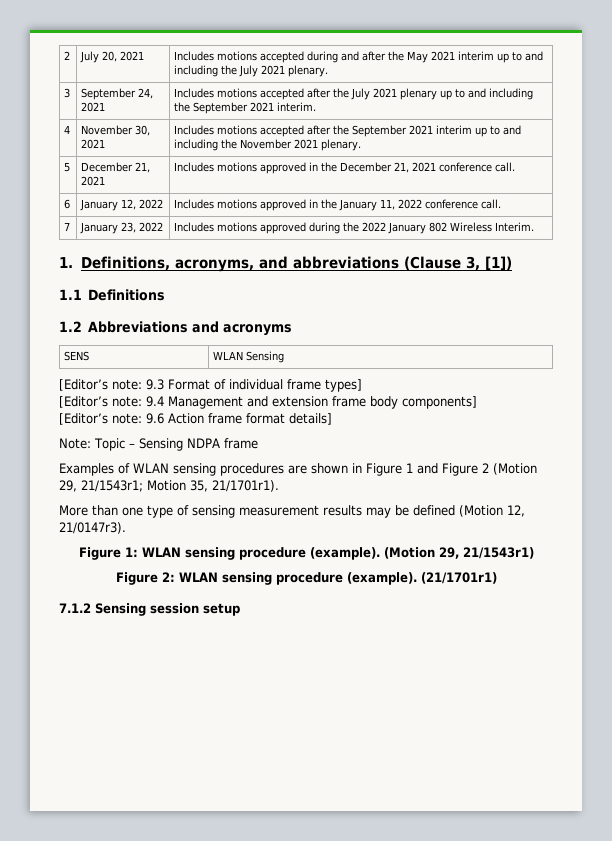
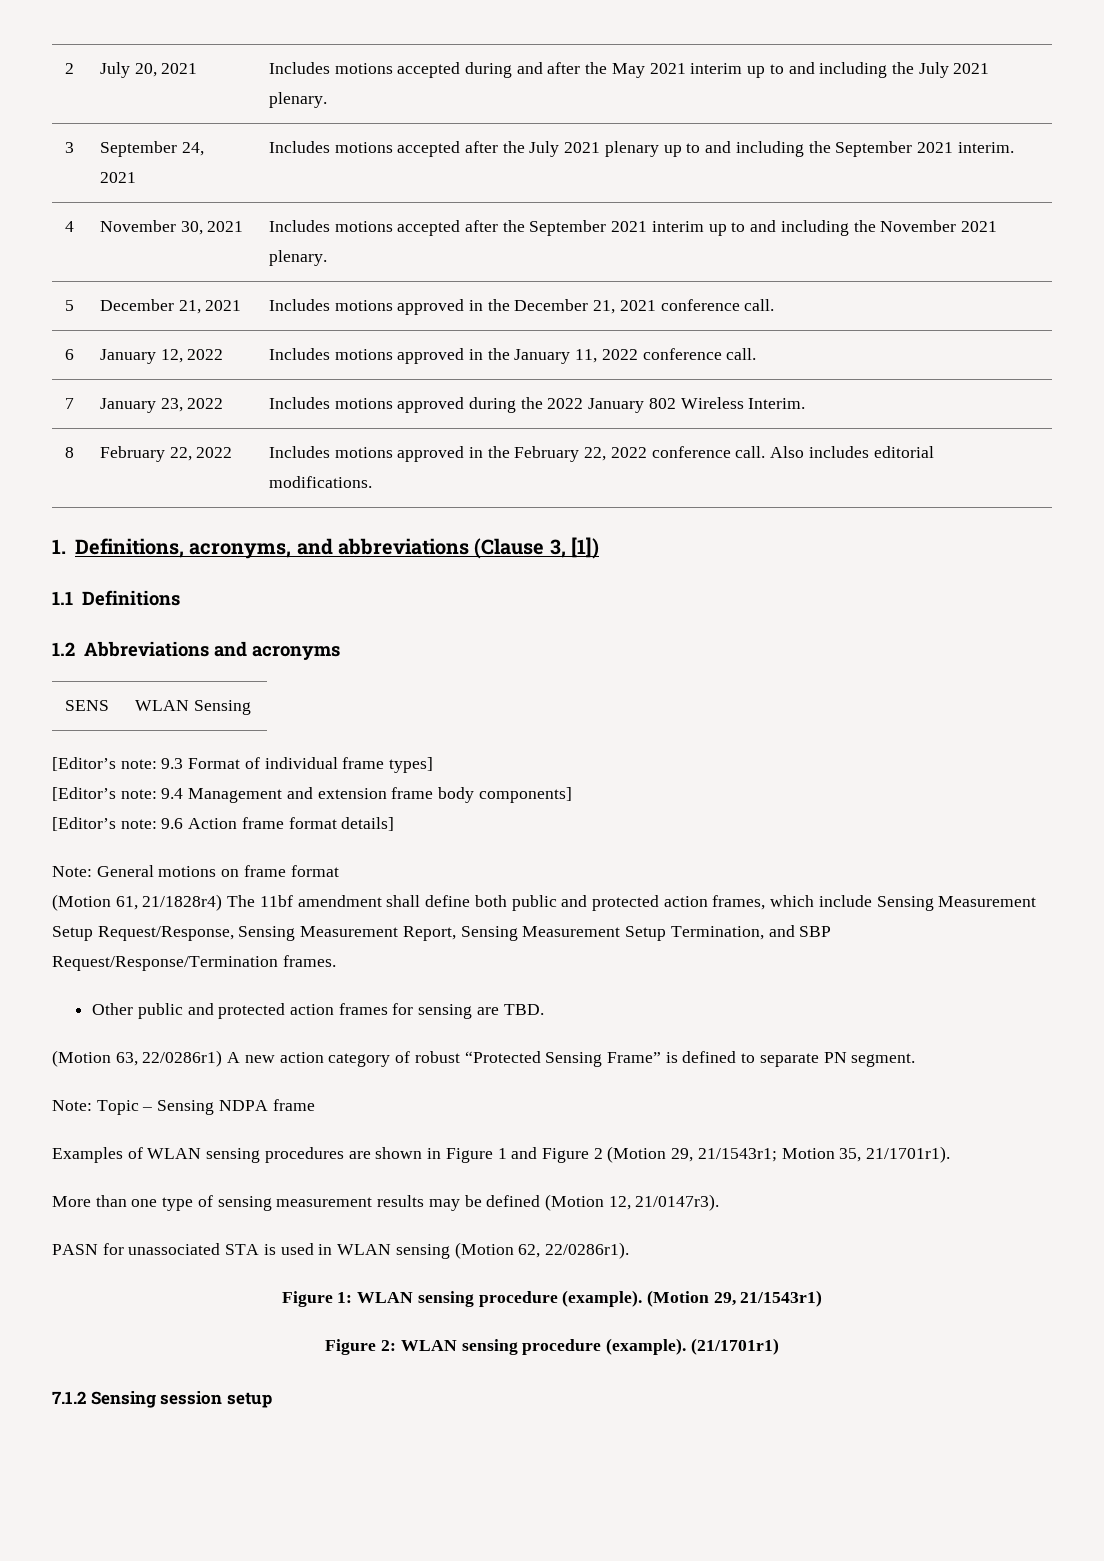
(535, 227) none -> [64,447,74,458] [99,446,233,462] [268,446,934,462] [268,476,372,488] // 8 | February 22, 2022 | Includes motions approved in the February 22, 2022 conference call. Also includes editorial modifications.
(332, 419) none -> [52,865,339,877] [52,894,1037,911] [52,925,832,941] [52,955,336,971] [92,1003,544,1019] [52,1050,916,1067] // Note: General motions on frame format // (Motion 61, 21/1828r4) The 11bf amendment shall define both public and protected action frames, which include Sensing Measurement Setup Request/Response, Sensing Measurement Report, Sensing Measurement Setup Termination, and SBP Request/Response/Termination frames. // Other public and protected action frames for sensing are TBD. // (Motion 63, 22/0286r1) A new action category of robust “Protected Sensing Frame” is defined to separate PN segment.
(126, 528) none -> [52,1242,629,1259] // PASN for unassociated STA is used in WLAN sensing (Motion 62, 22/0286r1).

